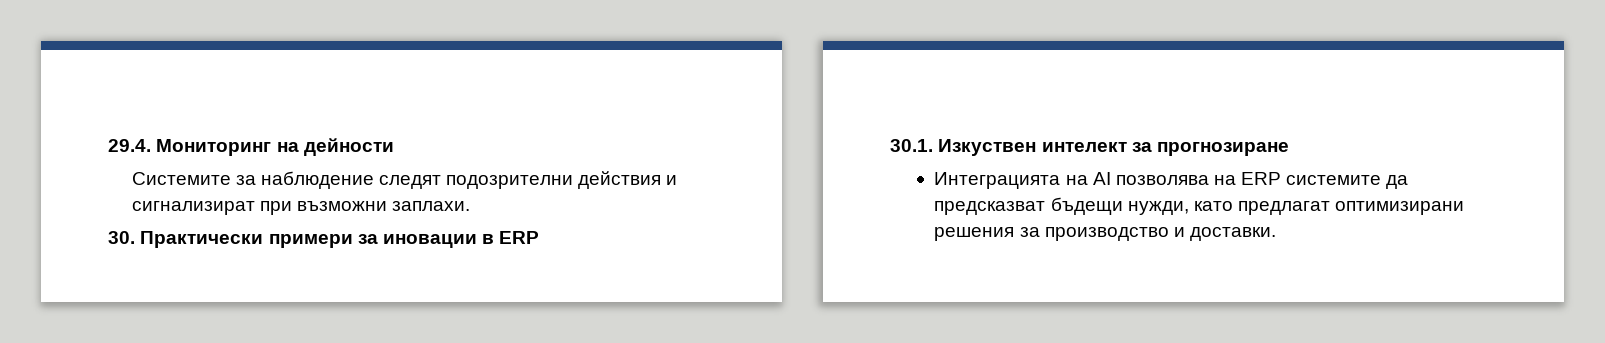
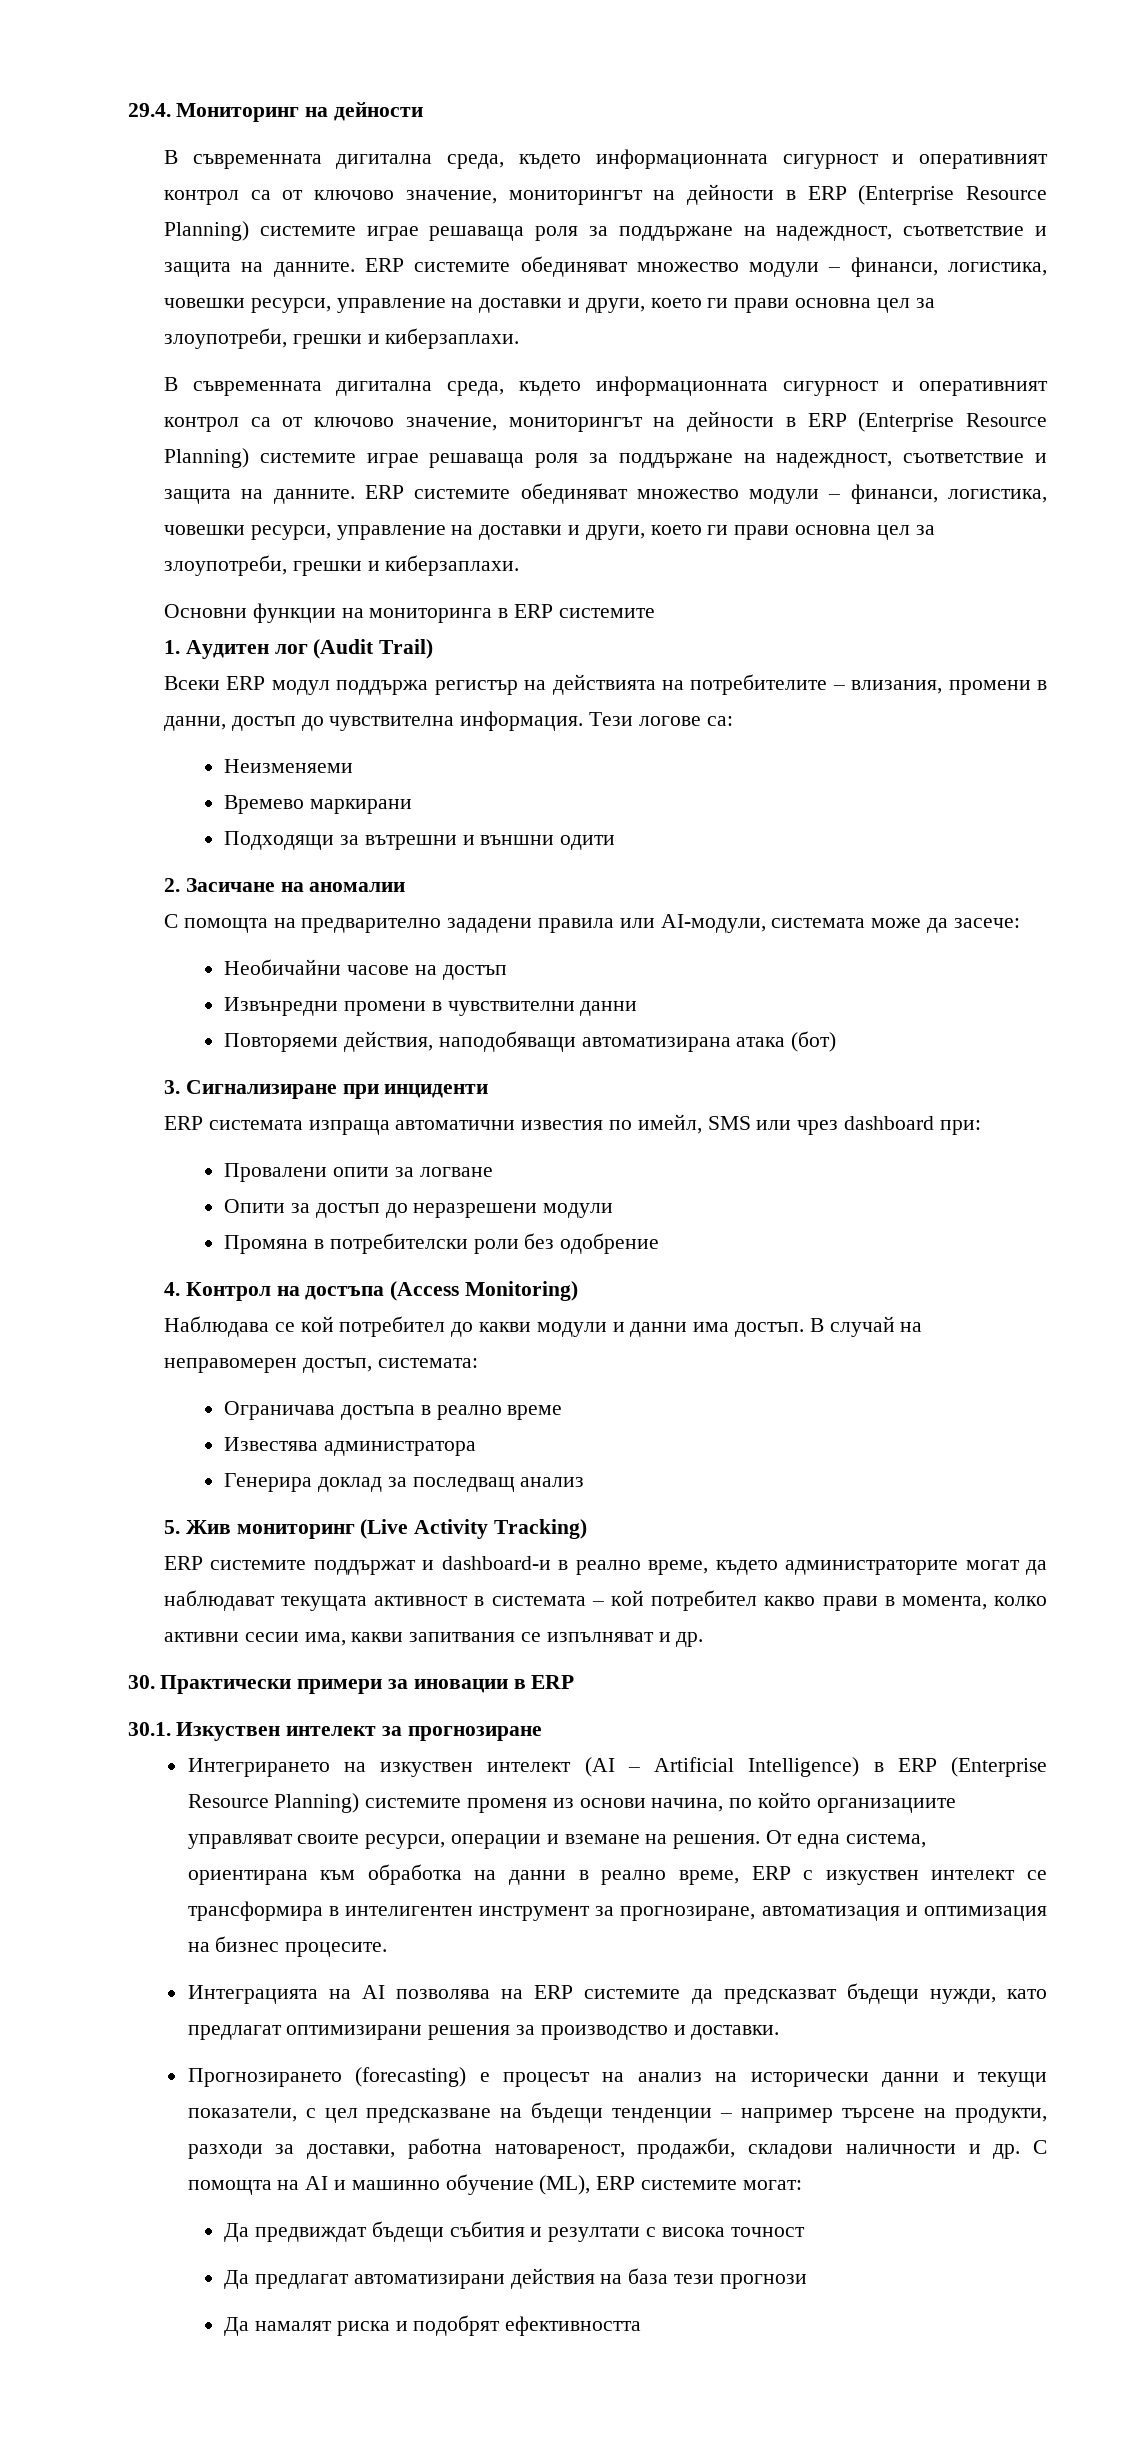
[131,171,678,189] [131,201,470,215] Системите за наблюдение следят подозрителни действия и сигнализират при възможни заплахи. -> [163,149,1048,169] [163,184,1047,205] [163,221,1047,241] [163,256,1047,277] [163,298,935,313] [163,328,520,349] [163,376,1048,396] [163,411,1047,432] [163,448,1047,468] [163,483,1047,504] [163,525,935,540] [163,555,520,576] [163,603,655,623] [163,639,434,659] [163,674,1047,695] [163,711,733,731] [224,759,354,773] [224,795,412,814] [224,831,616,850] [163,878,406,892] [163,914,1020,933] [224,959,507,980] [224,997,638,1016] [224,1031,837,1052] [163,1080,489,1099] [163,1114,981,1135] [224,1163,493,1182] [224,1199,614,1218] [224,1233,660,1254] [163,1281,579,1301] [163,1316,923,1337] [163,1358,478,1373] [224,1401,563,1420] [224,1437,476,1456] [224,1473,585,1492] [163,1519,588,1539] [163,1556,1047,1575] [163,1590,1047,1611] [163,1632,704,1647] В съвременната дигитална среда, където информационната сигурност и оперативният контрол са от ключово значение, мониторингът на дейности в ERP (Enterprise Resource Planning) системите играе решаваща роля за поддържане на надеждност, съответствие и защита на данните. ERP системите обединяват множество модули – финанси, логистика, човешки ресурси, управление на доставки и други, което ги прави основна цел за злоупотреби, грешки и киберзаплахи. // В съвременната дигитална среда, където информационната сигурност и оперативният контрол са от ключово значение, мониторингът на дейности в ERP (Enterprise Resource Planning) системите играе решаваща роля за поддържане на надеждност, съответствие и защита на данните. ERP системите обединяват множество модули – финанси, логистика, човешки ресурси, управление на доставки и други, което ги прави основна цел за злоупотреби, грешки и киберзаплахи. // Основни функции на мониторинга в ERP системите // 1. Аудитен лог (Audit Trail) // Всеки ERP модул поддържа регистър на действията на потребителите – влизания, промени в данни, достъп до чувствителна информация. Тези логове са: // Неизменяеми // Времево маркирани // Подходящи за вътрешни и външни одити // 2. Засичане на аномалии // С помощта на предварително зададени правила или AI-модули, системата може да засече: // Необичайни часове на достъп // Извънредни промени в чувствителни данни // Повторяеми действия, наподобяващи автоматизирана атака (бот) // 3. Сигнализиране при инциденти // ERP системата изпраща автоматични известия по имейл, SMS или чрез dashboard при: // Провалени опити за логване // Опити за достъп до неразрешени модули // Промяна в потребителски роли без одобрение // 4. Контрол на достъпа (Access Monitoring) // Наблюдава се кой потребител до какви модули и данни има достъп. В случай на неправомерен достъп, системата: // Ограничава достъпа в реално време // Известява администратора // Генерира доклад за последващ анализ // 5. Жив мониторинг (Live Activity Tracking) // ERP системите поддържат и dashboard-и в реално време, където администраторите могат да наблюдават текущата активност в системата – кой потребител какво прави в момента, колко активни сесии има, какви запитвания се изпълняват и др.
(1289, 149) none -> [187,1757,1047,1777] [187,1792,956,1813] [187,1830,926,1849] [187,1864,1047,1885] [187,1901,1047,1921] [187,1936,388,1957] // Интегрирането на изкуствен интелект (AI – Artificial Intelligence) в ERP (Enterprise Resource Planning) системите променя из основи начина, по който организациите управляват своите ресурси, операции и вземане на решения. От една система, ориентирана към обработка на данни в реално време, ERP с изкуствен интелект се трансформира в интелигентен инструмент за прогнозиране, автоматизация и оптимизация на бизнес процесите.
(1276, 234) none -> [187,2067,1047,2087] [187,2102,1047,2123] [187,2138,1047,2159] [187,2174,802,2195] [224,2221,805,2242] [224,2268,807,2289] [224,2315,642,2336] // Прогнозирането (forecasting) е процесът на анализ на исторически данни и текущи показатели, с цел предсказване на бъдещи тенденции – например търсене на продукти, разходи за доставки, работна натовареност, продажби, складови наличности и др. С помощта на AI и машинно обучение (ML), ERP системите могат: // Да предвиждат бъдещи събития и резултати с висока точност // Да предлагат автоматизирани действия на база тези прогнози // Да намалят риска и подобрят ефективността

